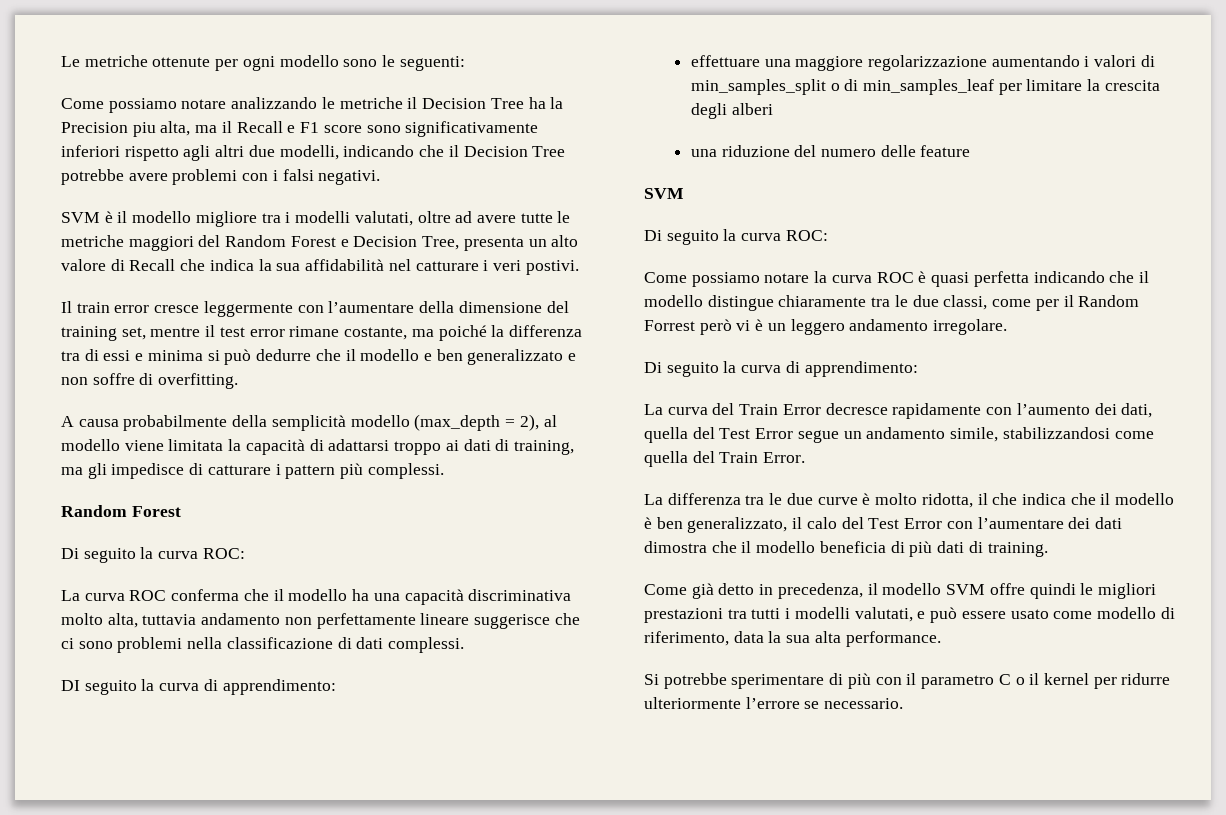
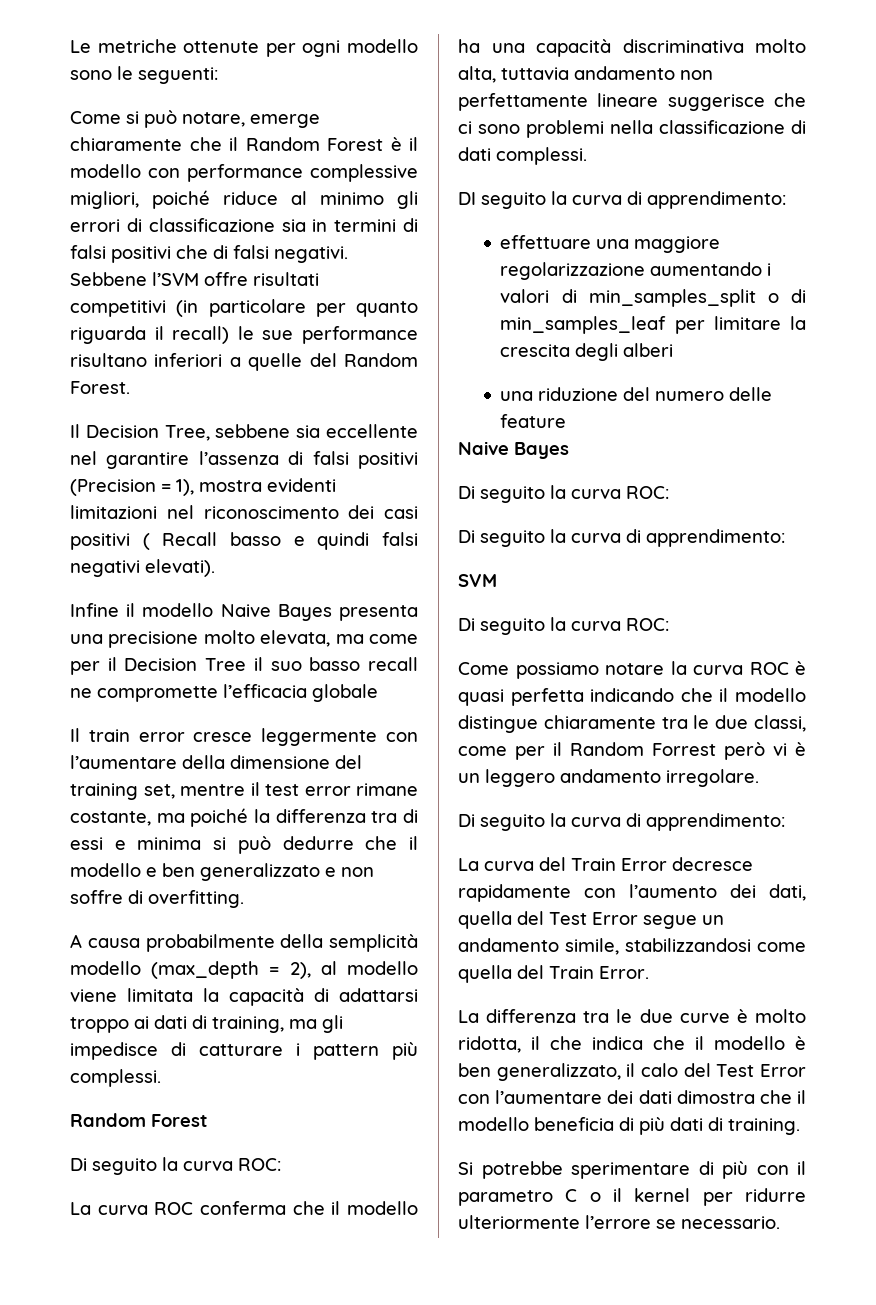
[108,97,564,113] [61,121,539,137] [61,145,566,161] [61,169,381,185] [61,211,571,227] [61,235,579,251] [61,259,579,275] possiamo notare analizzando le metriche il Decision Tree ha la Precision piu alta, ma il Recall e F1 score sono significativamente inferiori rispetto agli altri due modelli, indicando che il Decision Tree potrebbe avere problemi con i falsi negativi. // SVM è il modello migliore tra i modelli valutati, oltre ad avere tutte le metriche maggiori del Random Forest e Decision Tree, presenta un alto valore di Recall che indica la sua affidabilità nel catturare i veri postivi. -> [126,110,320,128] [70,137,418,151] [70,164,418,182] [70,190,418,209] [70,218,418,232] [70,245,348,263] [70,272,319,286] [70,299,418,317] [70,326,418,344] [70,353,418,371] [70,381,130,394] [70,424,418,441] [70,451,418,469] [70,478,336,496] [70,505,418,519] [70,532,418,550] [70,559,215,577] [70,603,418,621] [70,630,418,648] [70,657,419,675] [70,684,378,702] si può notare, emerge chiaramente che il Random Forest è il modello con performance complessive migliori, poiché riduce al minimo gli errori di classificazione sia in termini di falsi positivi che di falsi negativi. Sebbene l’SVM offre risultati competitivi (in particolare per quanto riguarda il recall) le sue performance risultano inferiori a quelle del Random Forest. // Il Decision Tree, sebbene sia eccellente nel garantire l’assenza di falsi positivi (Precision = 1), mostra evidenti limitazioni nel riconoscimento dei casi positivi ( Recall basso e quindi falsi negativi elevati). // Infine il modello Naive Bayes presenta una precisione molto elevata, ma come per il Decision Tree il suo basso recall ne compromette l’efficacia globale
(971, 151) none -> [458,441,569,459] [458,485,669,503] [458,529,785,547] // Naive Bayes // Di seguito la curva ROC: // Di seguito la curva di apprendimento:
[644,583,1156,599] [644,607,1175,623] [644,631,941,647] // Come già detto in precedenza, il modello SVM offre quindi le migliori prestazioni tra tutti i modelli valutati, e può essere usato come modello di riferimento, data la sua alta performance. -> (800, 1126) none

